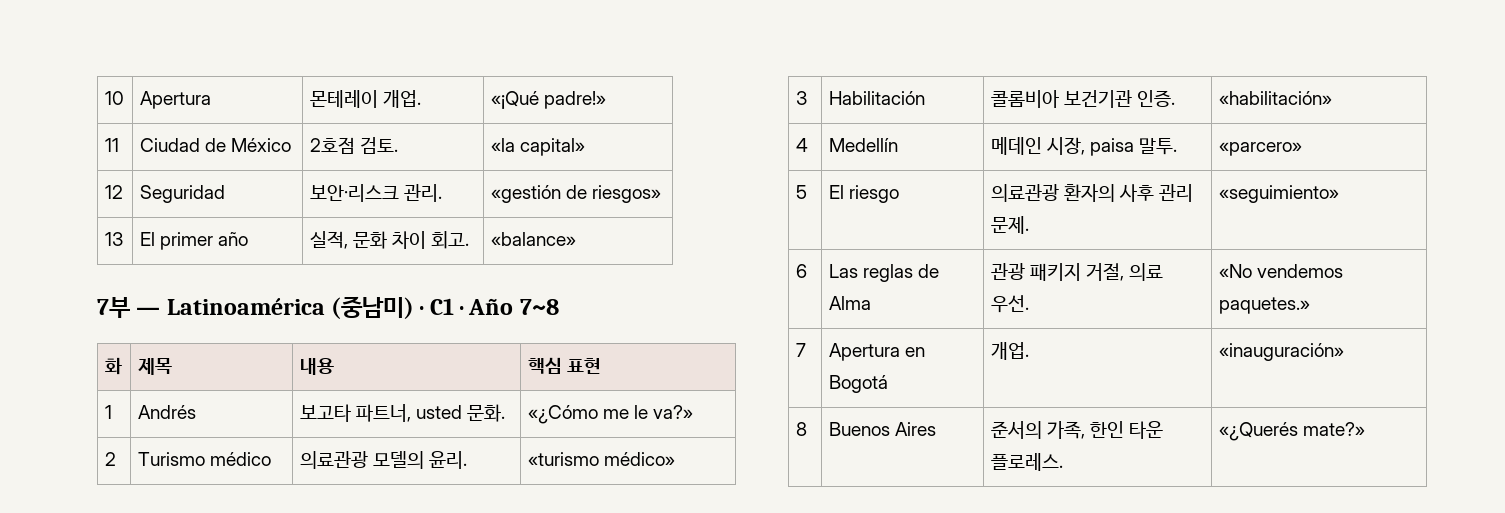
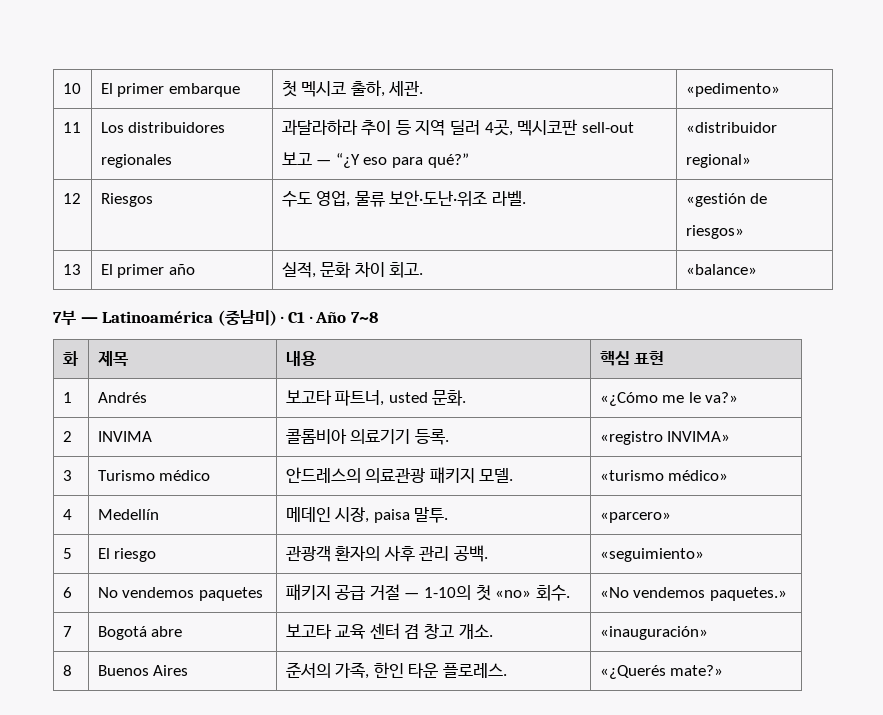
[139,91,211,109] [309,90,421,108] [490,91,606,109] [104,138,119,152] [139,138,291,152] [309,137,398,154] [490,138,585,156] [104,185,123,199] [139,185,225,203] [309,184,442,202] Apertura | 몬테레이 개업. | «¡Qué padre!» // 11 | Ciudad de México | 2호점 검토. | «la capital» // 12 | Seguridad | 보안·리스크 관리. -> [100,83,240,97] [281,80,424,97] [685,83,780,97] [62,122,81,133] [100,122,226,133] [100,154,172,168] [281,119,634,136] [281,152,469,168] [685,122,777,133] [685,154,751,168] [62,193,81,204] [100,193,153,207] [281,190,527,207] El primer embarque | 첫 멕시코 출하, 세관. | «pedimento» // 11 | Los distribuidores regionales | 과달라하라 추이 등 지역 딜러 4곳, 멕시코판 sell-out 보고 — “¿Y eso para qué?” | «distribuidor regional» // 12 | Riesgos | 수도 영업, 물류 보안·도난·위조 라벨.
[137,452,271,466] [299,451,467,469] [527,452,675,466] [795,91,807,105] [828,91,925,105] [990,90,1175,108] [1218,91,1332,105] Turismo médico | 의료관광 모델의 윤리. | «turismo médico» // 3 | Habilitación | 콜롬비아 보건기관 인증. | «habilitación» -> [97,431,152,442] [285,429,449,445] [599,431,731,445] [62,470,72,481] [97,470,211,481] [285,467,514,483] [599,470,729,481] INVIMA | 콜롬비아 의료기기 등록. | «registro INVIMA» // 3 | Turismo médico | 안드레스의 의료관광 패키지 모델. | «turismo médico»
[990,184,1059,202] 의료관광 -> [285,546,331,562] 관광객
[990,216,1029,234] 문제. -> [454,545,489,562] 공백.
[828,264,939,282] [828,296,871,310] [990,263,1164,281] [990,295,1029,313] Las reglas de Alma | 관광 패키지 거절, 의료 우선. -> [97,587,263,601] [285,584,570,601] No vendemos paquetes | 패키지 공급 거절 — 1-10의 첫 «no» 회수.
[828,343,925,361] Apertura en -> (72, 631) none
[990,342,1029,360] | 개업. -> [151,626,183,637] [285,623,493,639] abre | 보고타 교육 센터 겸 창고 개소.

